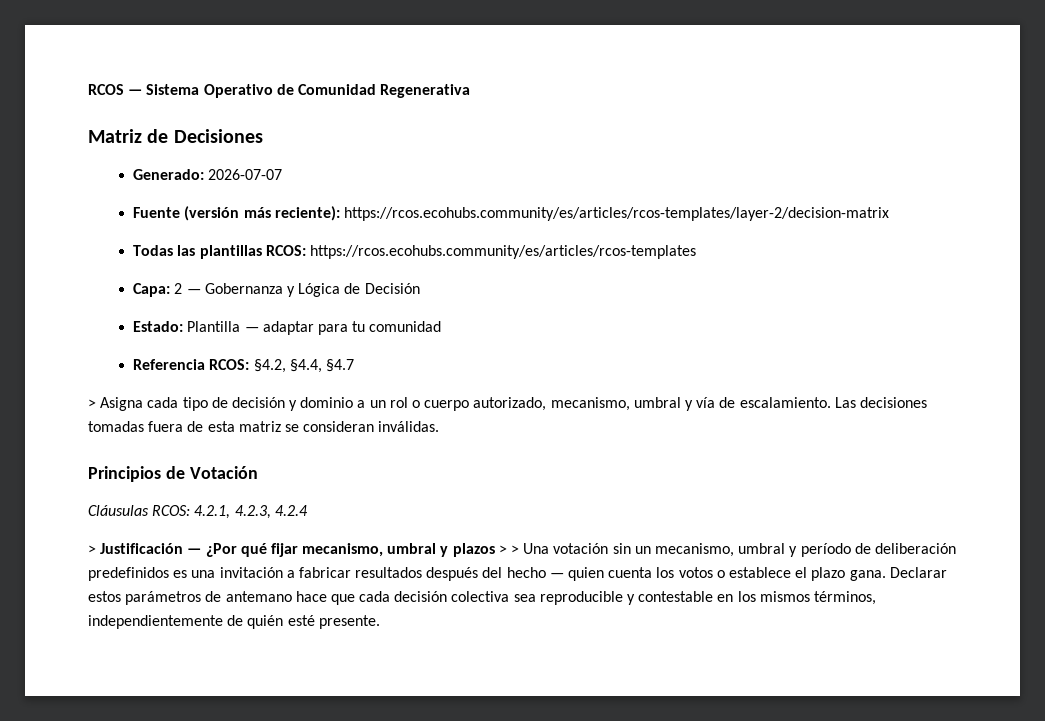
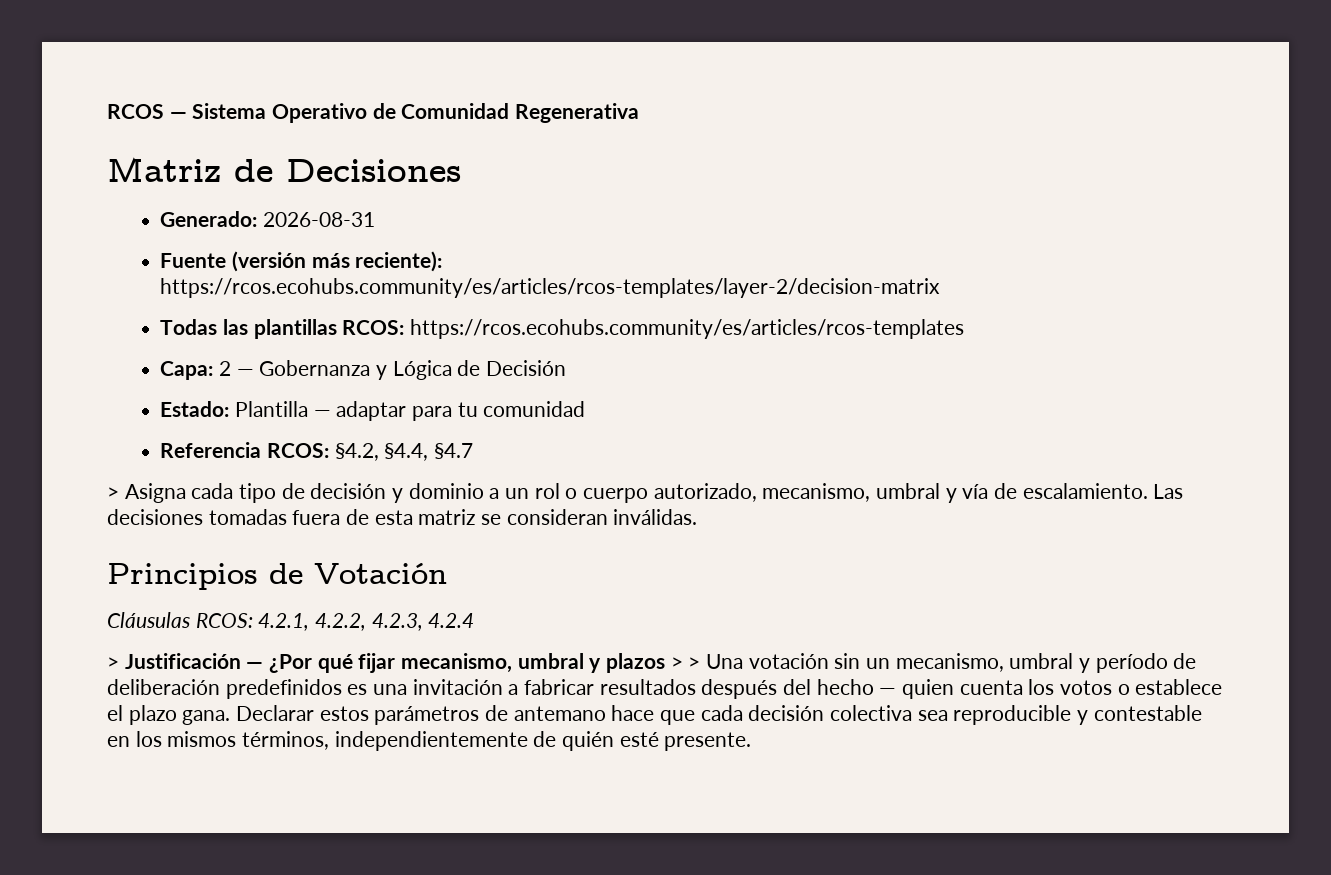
[208,169,283,180] 2026-07-07 -> [263,212,376,227] 2026-08-31
(231, 512) none -> [315,613,367,631] 4.2.2,

